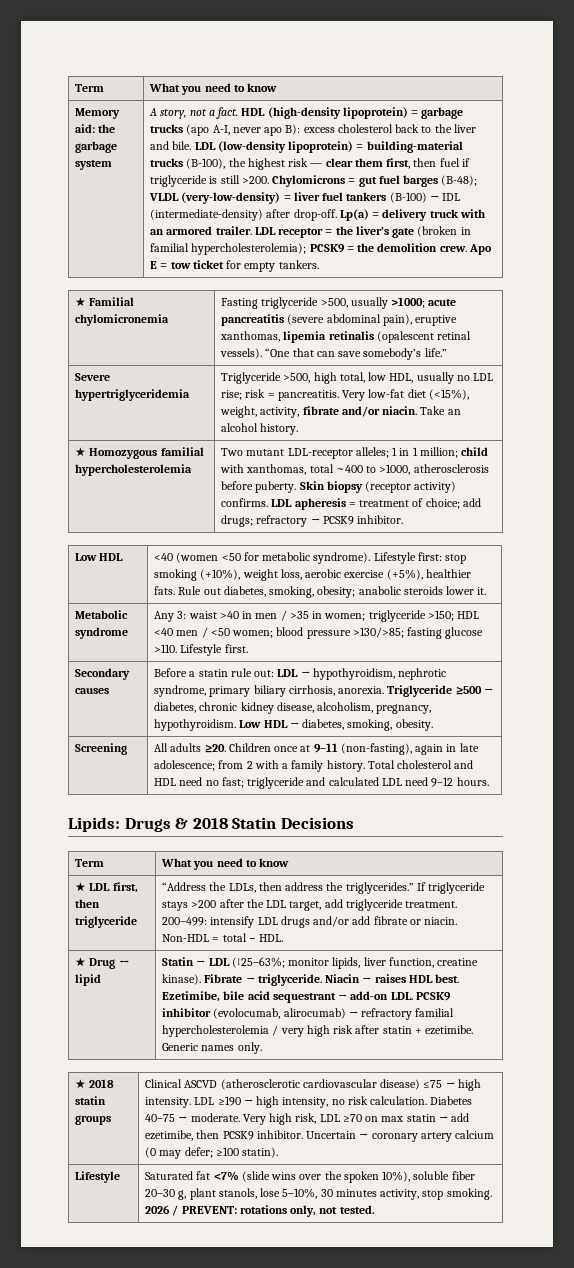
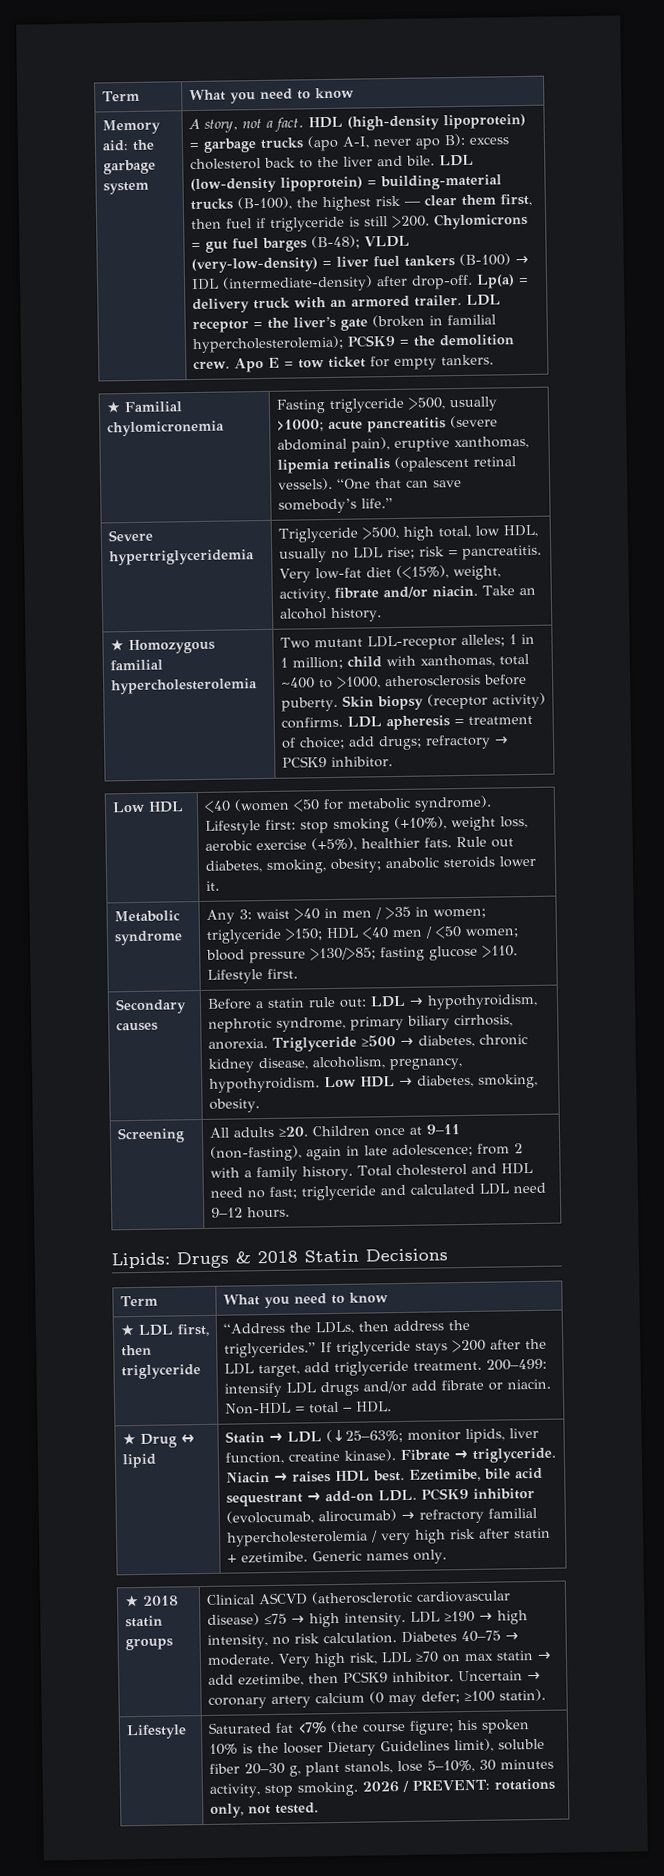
[241,1171,411,1183] (slide wins over the spoken 10%), -> [329,1719,530,1735] [208,1738,494,1757] (the course figure; his spoken 10% is the looser Dietary Guidelines limit),

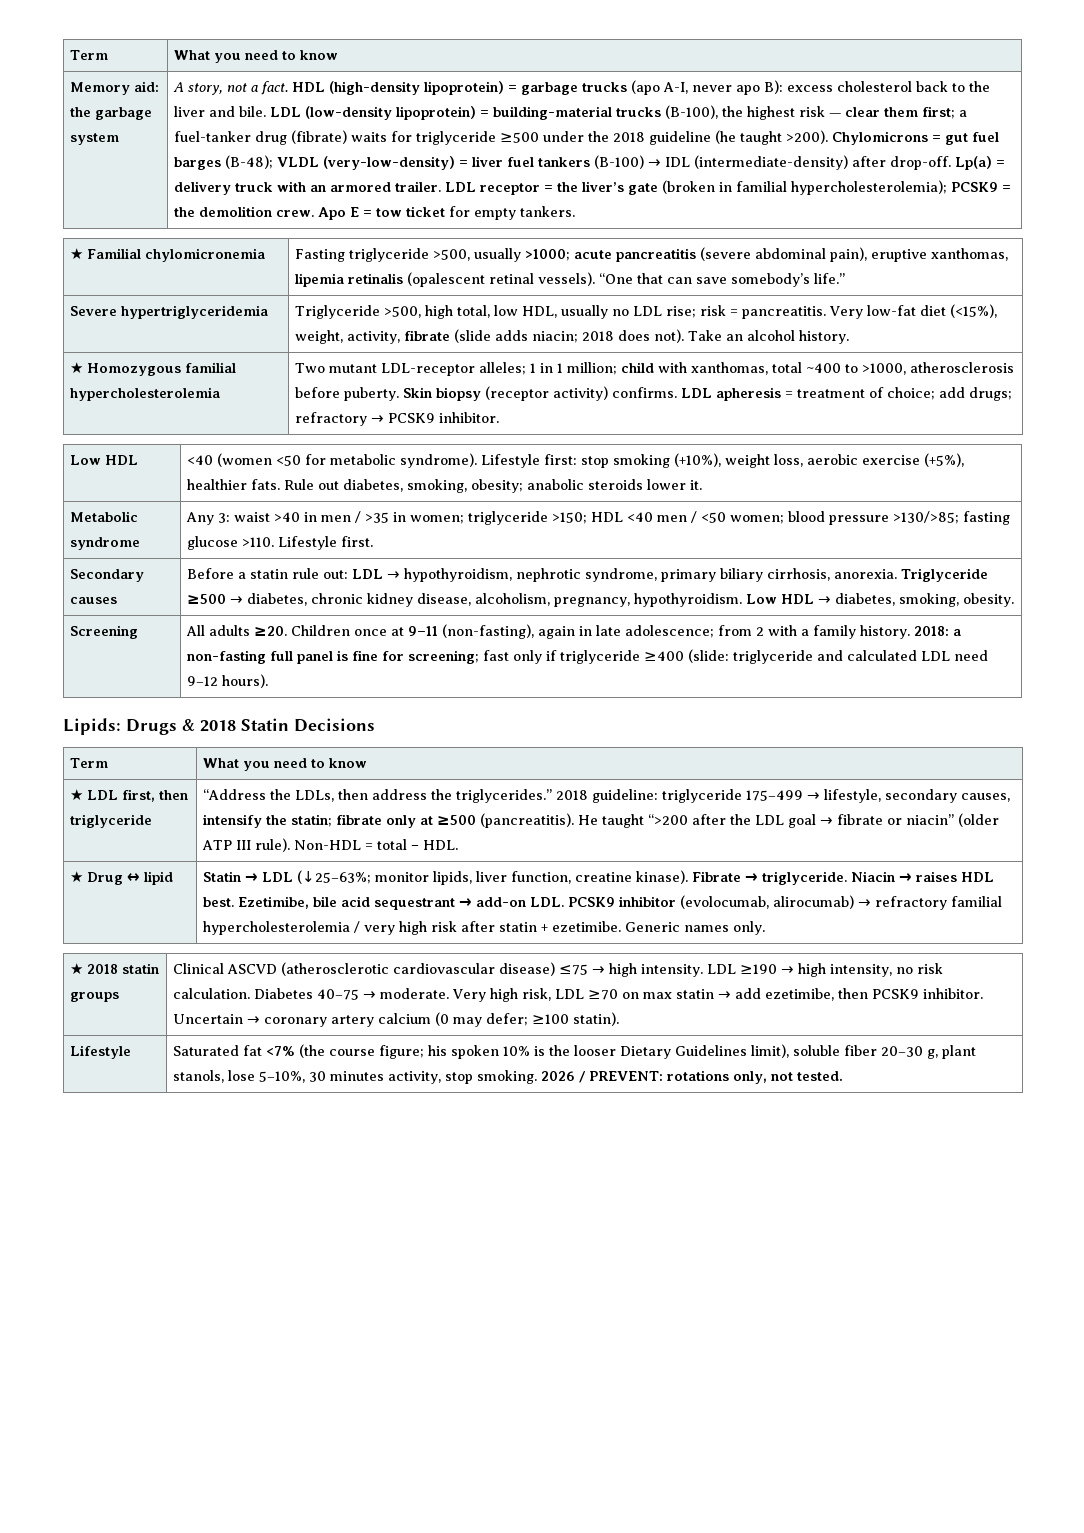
[499,193,532,207] [190,215,430,232] first, then fuel if triglyceride is still >200. -> [921,106,967,119] [173,130,828,145] first; a fuel-tanker drug (fibrate) waits for triglyceride ≥500 under the 2018 guideline (he taught >200).
[382,585,478,599] and/or niacin. -> [453,329,684,343] (slide adds niacin; 2018 does not).
[356,1162,533,1177] [209,1186,297,1199] Total cholesterol and HDL need no fast; -> [913,626,961,636] [186,649,729,664] 2018: a non-fasting full panel is fine for screening; fast only if triglyceride ≥400 (slide:
[246,1206,290,1219] hours. -> [221,674,268,688] hours).
[319,1338,547,1356] [223,1358,547,1378] [223,1378,551,1398] If triglyceride stays >200 after the LDL target, add triglyceride treatment. 200–499: intensify LDL drugs and/or add fibrate or niacin. -> [555,789,1010,803] [202,813,999,828] [201,838,290,852] 2018 guideline: triglyceride 175–499 → lifestyle, secondary causes, intensify the statin; fibrate only at ≥500 (pancreatitis). He taught “>200 after the LDL goal → fibrate or niacin” (older ATP III rule).

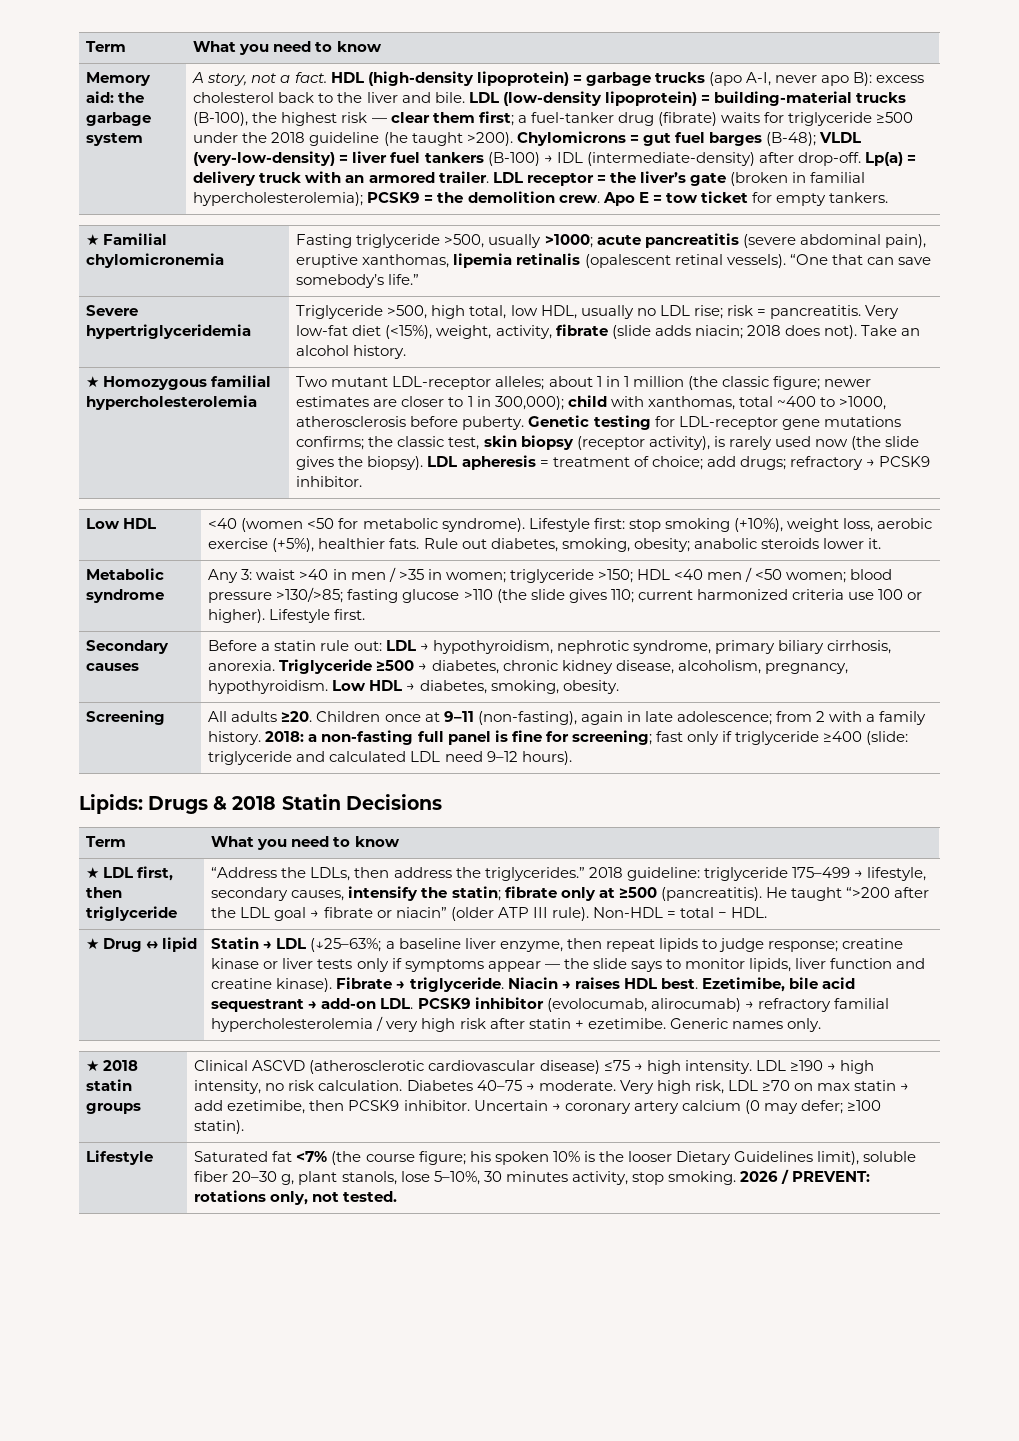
(526, 368) none -> [548,376,593,387] about
[566,362,617,375] million; -> [632,376,871,390] [296,396,564,410] million (the classic figure; newer estimates are closer to 1 in 300,000);
[402,386,677,401] Skin biopsy (receptor activity) confirms. -> [528,415,901,430] [296,435,919,450] [296,456,424,470] Genetic testing for LDL-receptor gene mutations confirms; the classic test, skin biopsy (receptor activity), is rarely used now (the slide gives the biopsy).
[241,537,274,547] >110. -> [463,589,922,603] [208,609,266,623] >110 (the slide gives 110; current harmonized criteria use 100 or higher).
(371, 877) none -> [385,938,903,952] [211,958,681,972] a baseline liver enzyme, then repeat lipids to judge response; creatine kinase or liver tests only if symptoms appear — the slide says to
[510,871,571,884] function, -> [830,958,926,969] function and

